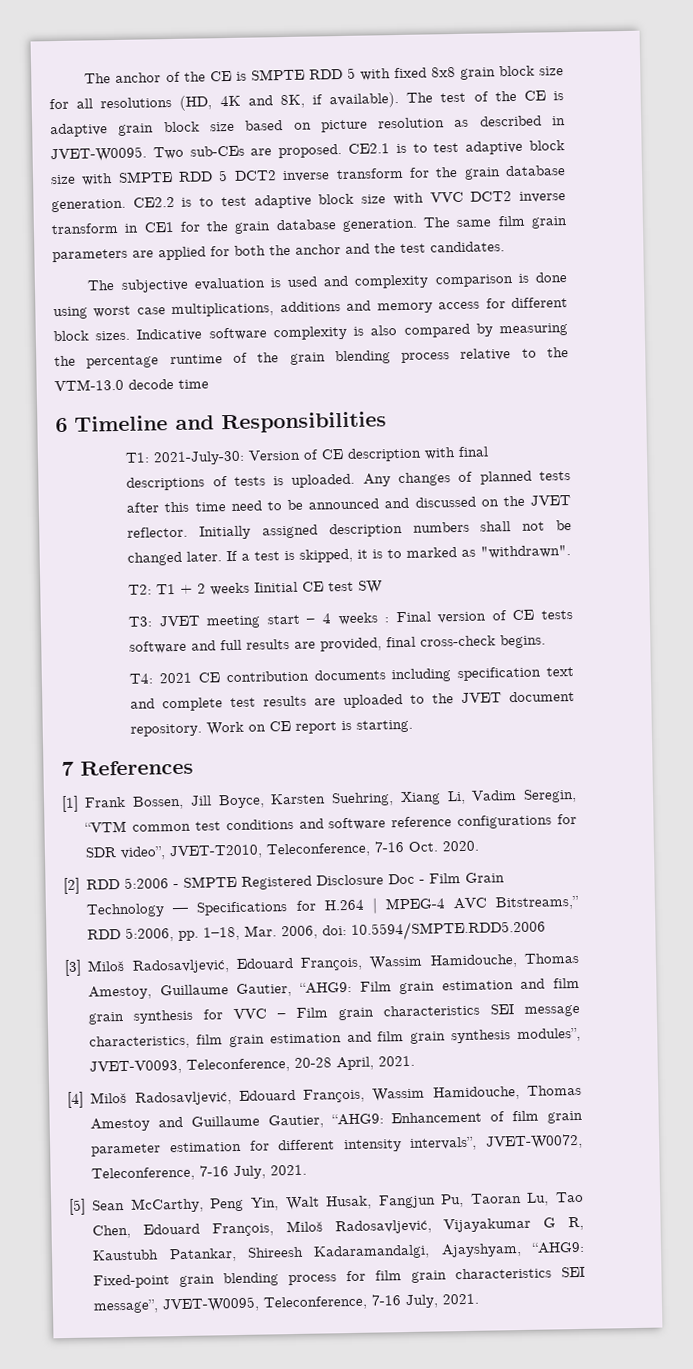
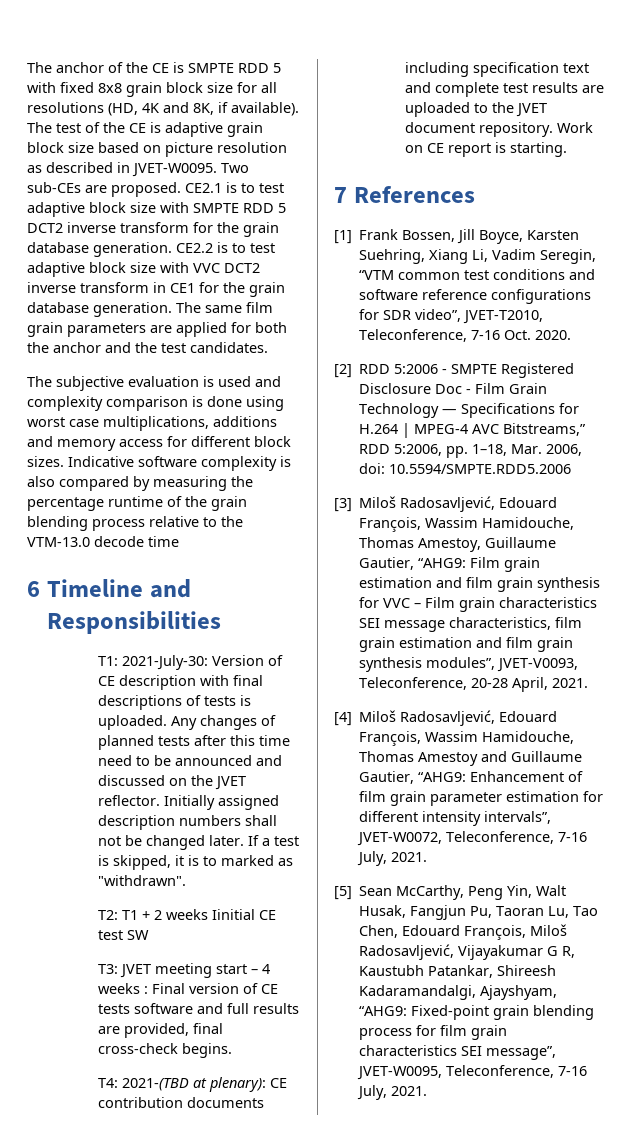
[159,672,193,684] 2021 -> [121,1077,266,1092] 2021-(TBD at plenary):

